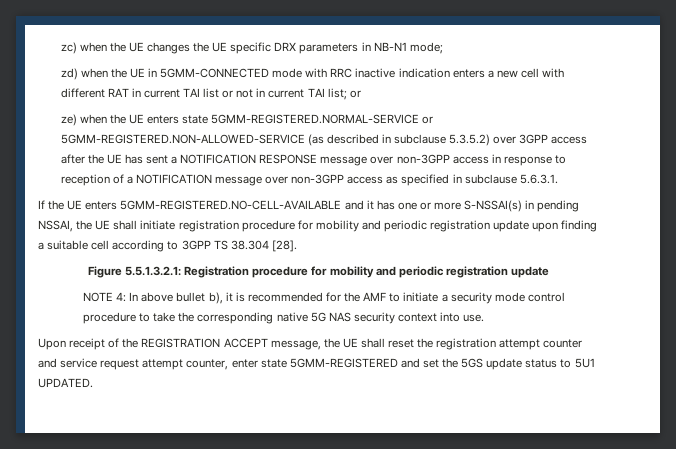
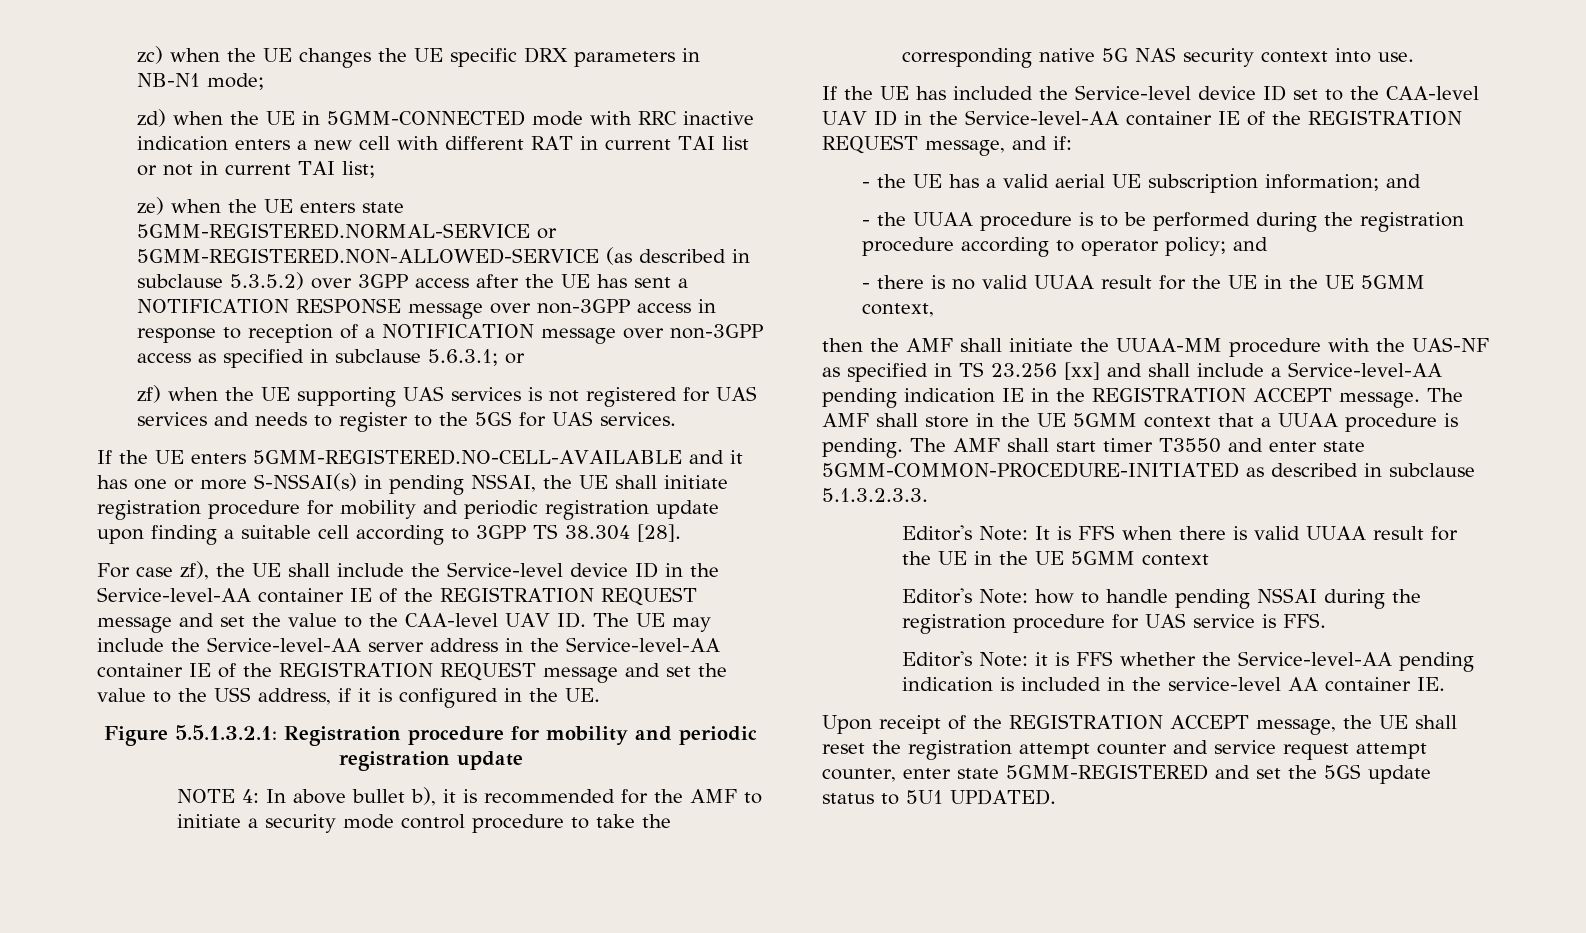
[349,90,361,98] or -> (375, 169) none
[519,174,558,184] 5.6.3.1. -> [427,349,525,366] [136,385,757,407] [136,411,676,432] 5.6.3.1; or // zf) when the UE supporting UAS services is not registered for UAS services and needs to register to the 5GS for UAS services.
(297, 246) none -> [97,561,720,580] [97,587,697,606] [97,612,711,633] [97,637,720,652] [97,662,727,683] [97,687,600,708] // For case zf), the UE shall include the Service-level device ID in the Service-level-AA container IE of the REGISTRATION REQUEST message and set the value to the CAA-level UAV ID. The UE may include the Service-level-AA server address in the Service-level-AA container IE of the REGISTRATION REQUEST message and set the value to the USS address, if it is configured in the UE.
(485, 318) none -> [822,85,1479,101] [822,110,1462,126] [822,135,1072,156] [861,174,1421,193] [861,212,1464,232] [861,237,1268,257] [861,275,1425,290] [861,303,934,317] [822,337,1489,357] [822,362,1442,382] [822,387,1463,408] [822,413,1458,432] [822,438,1365,458] [822,462,1475,478] [822,488,928,502] [901,525,1458,541] [901,551,1209,566] [901,588,1421,609] [901,613,1326,634] [901,651,1474,672] [901,677,1445,692] // If the UE has included the Service-level device ID set to the CAA-level UAV ID in the Service-level-AA container IE of the REGISTRATION REQUEST message, and if: // - the UE has a valid aerial UE subscription information; and // - the UUAA procedure is to be performed during the registration procedure according to operator policy; and // - there is no valid UUAA result for the UE in the UE 5GMM context, // then the AMF shall initiate the UUAA-MM procedure with the UAS-NF as specified in TS 23.256 [xx] and shall include a Service-level-AA pending indication IE in the REGISTRATION ACCEPT message. The AMF shall store in the UE 5GMM context that a UUAA procedure is pending. The AMF shall start timer T3550 and enter state 5GMM-COMMON-PROCEDURE-INITIATED as described in subclause 5.1.3.2.3.3. // Editor's Note: It is FFS when there is valid UUAA result for the UE in the UE 5GMM context // Editor's Note: how to handle pending NSSAI during the registration procedure for UAS service is FFS. // Editor's Note: it is FFS whether the Service-level-AA pending indication is included in the service-level AA container IE.

